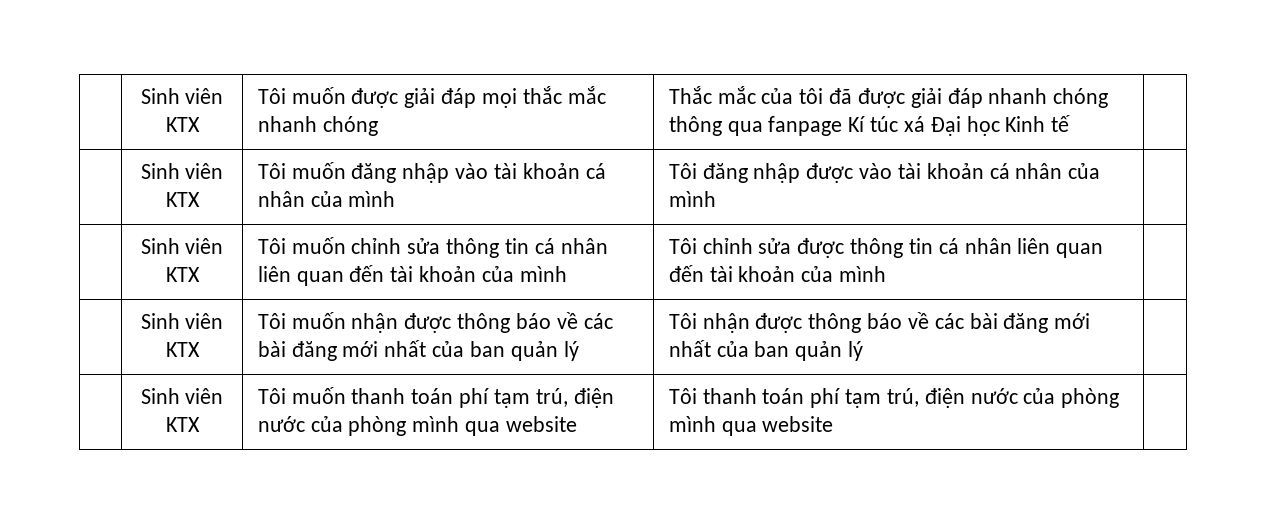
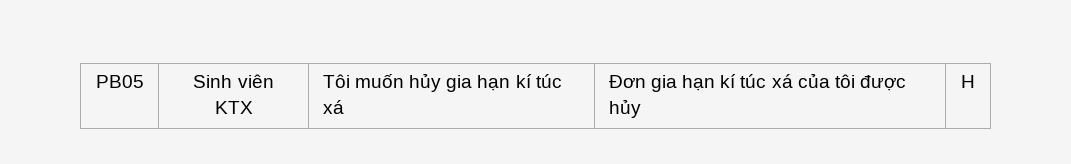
[140,88,224,104] [165,117,200,132] [257,86,606,108] [257,116,378,136] [668,86,1109,108] [668,115,1071,136] [140,163,224,179] [165,192,200,207] [257,162,606,183] [257,191,396,207] [668,163,1101,183] [668,191,716,207] [140,238,224,254] [165,267,200,282] [257,237,608,258] [257,265,567,286] [668,238,1104,258] [668,265,887,282] [140,313,224,329] [165,342,200,357] [257,312,613,333] [257,340,579,361] [668,312,1091,333] [668,340,864,361] [140,388,224,404] [165,417,200,432] [257,387,614,408] [257,416,577,436] [668,388,1120,408] [668,416,834,436] | Sinh viên KTX | Tôi muốn được giải đáp mọi thắc mắc nhanh chóng | Thắc mắc của tôi đã được giải đáp nhanh chóng thông qua fanpage Kí túc xá Đại học Kinh tế | // | Sinh viên KTX | Tôi muốn đăng nhập vào tài khoản cá nhân của mình | Tôi đăng nhập được vào tài khoản cá nhân của mình | // | Sinh viên KTX | Tôi muốn chỉnh sửa thông tin cá nhân liên quan đến tài khoản của mình | Tôi chỉnh sửa được thông tin cá nhân liên quan đến tài khoản của mình | // | Sinh viên KTX | Tôi muốn nhận được thông báo về các bài đăng mới nhất của ban quản lý | Tôi nhận được thông báo về các bài đăng mới nhất của ban quản lý | // | Sinh viên KTX | Tôi muốn thanh toán phí tạm trú, điện nước của phòng mình qua website | Tôi thanh toán phí tạm trú, điện nước của phòng mình qua website | -> [95,75,144,88] [193,74,274,88] [214,101,253,114] [322,73,562,92] [322,100,344,114] [608,73,906,92] [608,99,641,118] [961,75,975,88] PB05 | Sinh viên KTX | Tôi muốn hủy gia hạn kí túc xá | Đơn gia hạn kí túc xá của tôi được hủy | H

